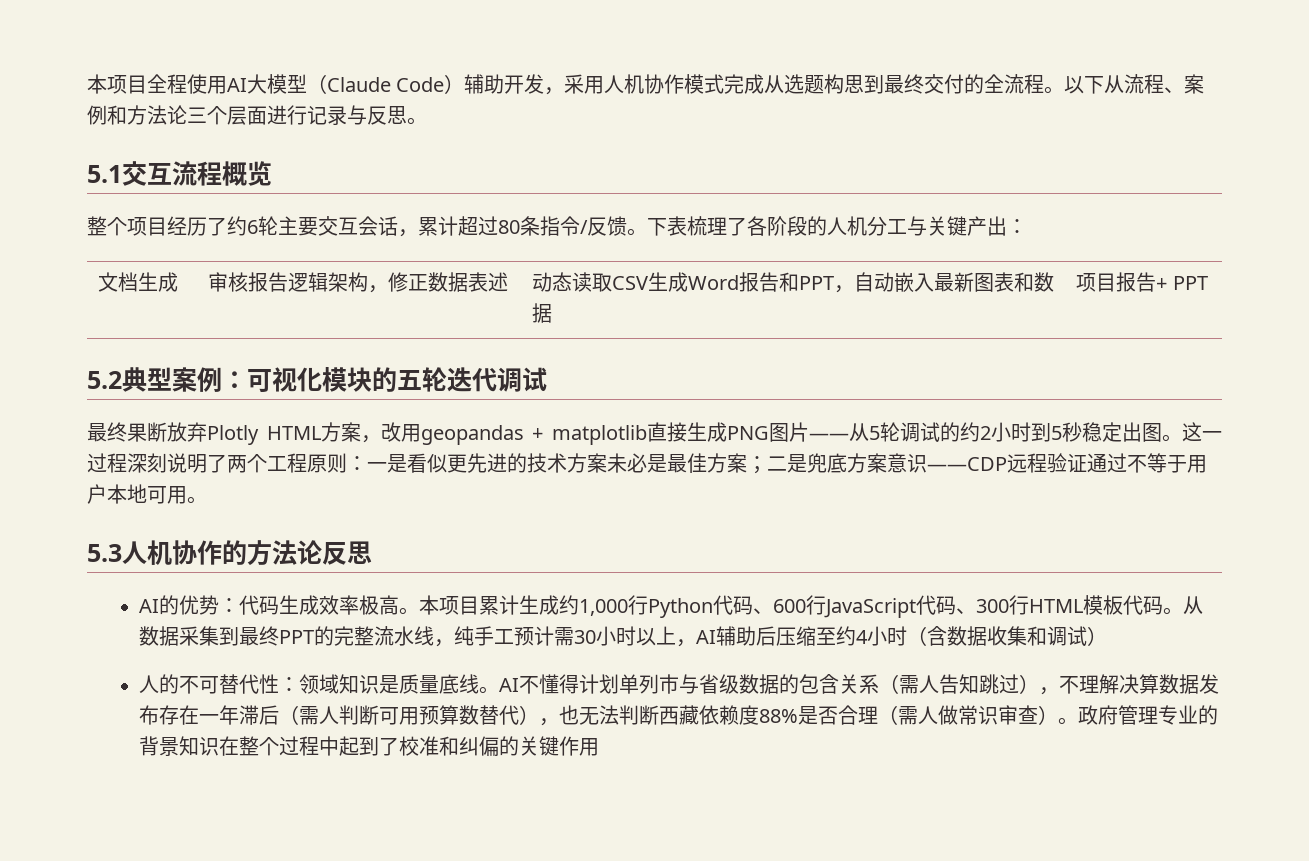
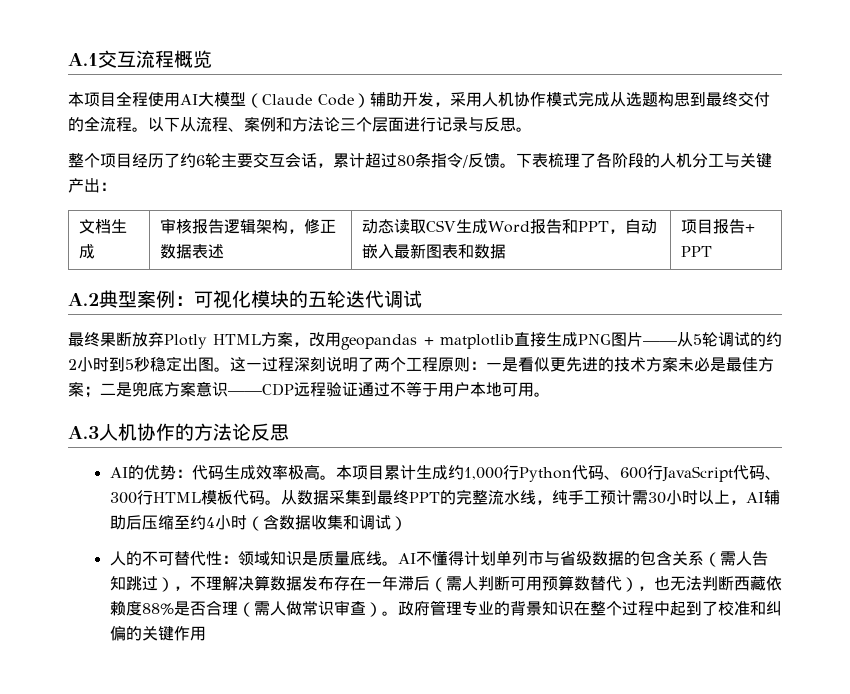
(87, 84) none -> [68,50,212,68] A.1交互流程概览 //
[87,161,272,186] // 5.1交互流程概览 -> (532, 129) none
[87,371,122,389] 5.2 -> [68,293,99,306] A.2
[87,544,122,562] 5.3 -> [68,426,99,439] A.3

